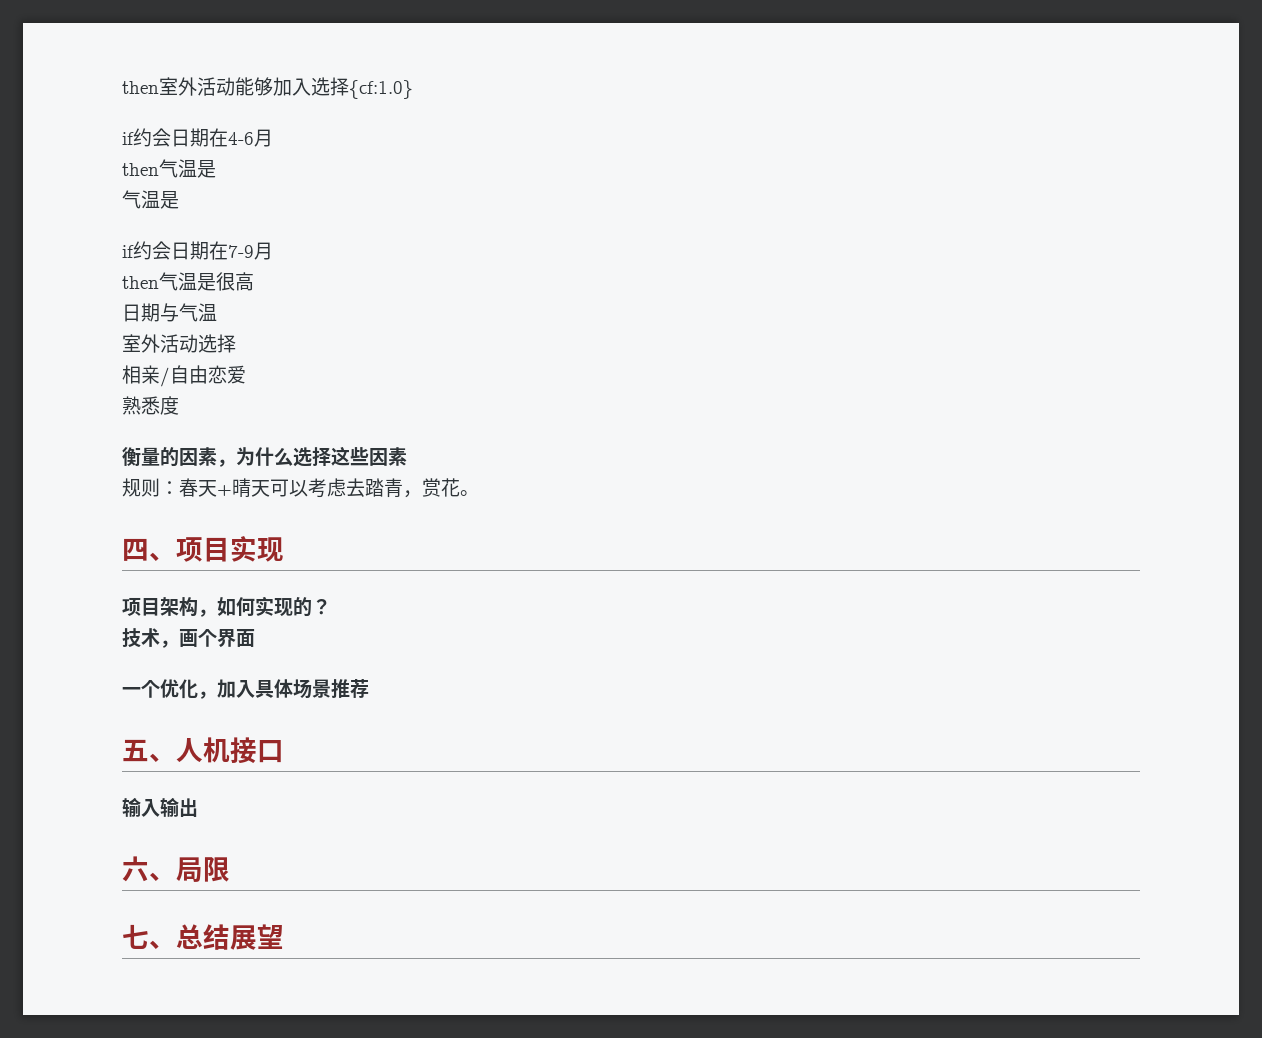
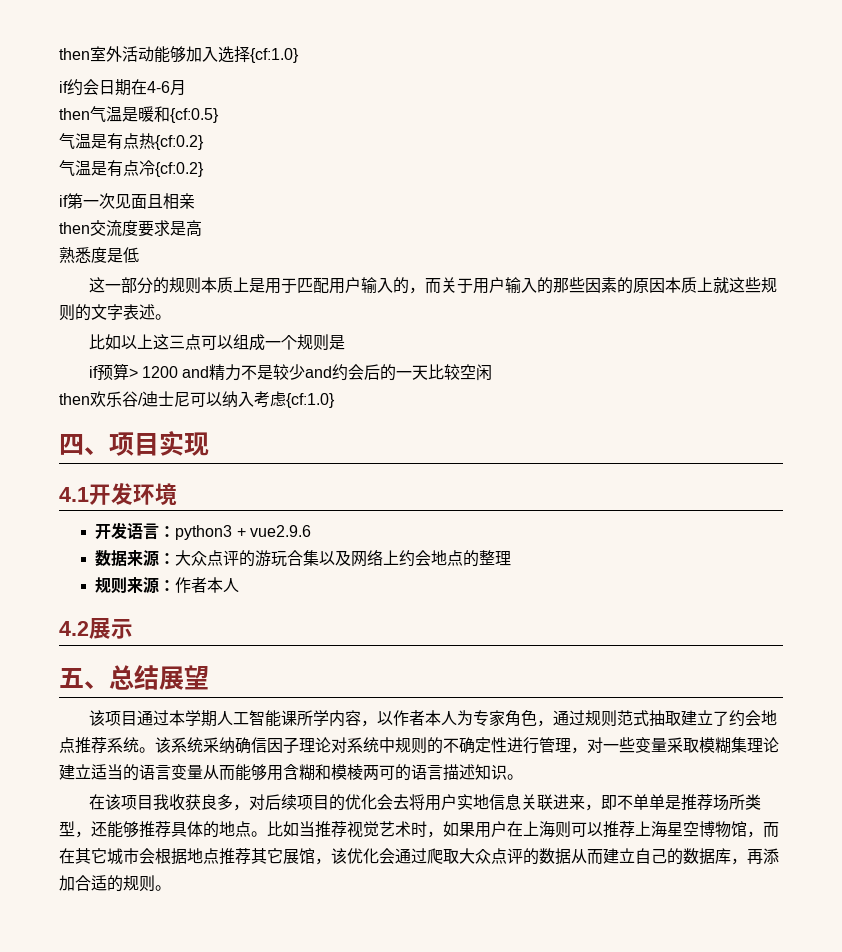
[122,190,179,209] [122,241,273,260] [122,272,254,291] [122,303,217,322] [122,334,236,353] [122,365,246,387] [122,396,179,415] [122,446,407,467] [122,478,479,498] [122,536,284,562] [122,596,331,617] [122,628,255,648] [122,679,369,699] [122,737,284,764] [122,797,198,817] [122,856,230,882] [122,924,284,950] // 气温是 // if约会日期在7-9月 // then气温是很高 // 日期与气温 // 室外活动选择 // 相亲/自由恋爱 // 熟悉度 // 衡量的因素，为什么选择这些因素 // 规则：春天+晴天可以考虑去踏青，赏花。 // 四、项目实现 // 项目架构，如何实现的？ // 技术，画个界面 // 一个优化，加入具体场景推荐 // 五、人机接口 // 输入输出 // 六、局限 // 七、总结展望 -> [138,106,219,123] [59,133,204,150] [59,160,204,177] [59,193,195,209] [59,220,202,237] [59,247,139,263] [88,277,777,294] [59,304,171,321] [88,334,345,351] [88,363,493,381] [59,391,335,408] [59,431,209,456] [59,483,177,505] [95,522,312,540] [95,549,512,567] [95,577,240,594] [59,618,133,639] [59,665,209,690] [88,710,777,727] [59,737,779,754] [59,764,523,781] [88,794,761,811] [59,821,779,838] [59,848,779,865] [59,875,171,892] 暖和{cf:0.5} // 气温是有点热{cf:0.2} // 气温是有点冷{cf:0.2} // if第一次见面且相亲 // then交流度要求是高 // 熟悉度是低 // 这一部分的规则本质上是用于匹配用户输入的，而关于用户输入的那些因素的原因本质上就这些规则的文字表述。 // 比如以上这三点可以组成一个规则是 // if预算> 1200 and精力不是较少and约会后的一天比较空闲 // then欢乐谷/迪士尼可以纳入考虑{cf:1.0} // 四、项目实现 // 4.1开发环境 // 开发语言：python3 + vue2.9.6 // 数据来源：大众点评的游玩合集以及网络上约会地点的整理 // 规则来源：作者本人 // 4.2展示 // 五、总结展望 // 该项目通过本学期人工智能课所学内容，以作者本人为专家角色，通过规则范式抽取建立了约会地点推荐系统。该系统采纳确信因子理论对系统中规则的不确定性进行管理，对一些变量采取模糊集理论建立适当的语言变量从而能够用含糊和模棱两可的语言描述知识。 // 在该项目我收获良多，对后续项目的优化会去将用户实地信息关联进来，即不单单是推荐场所类型，还能够推荐具体的地点。比如当推荐视觉艺术时，如果用户在上海则可以推荐上海星空博物馆，而在其它城市会根据地点推荐其它展馆，该优化会通过爬取大众点评的数据从而建立自己的数据库，再添加合适的规则。

